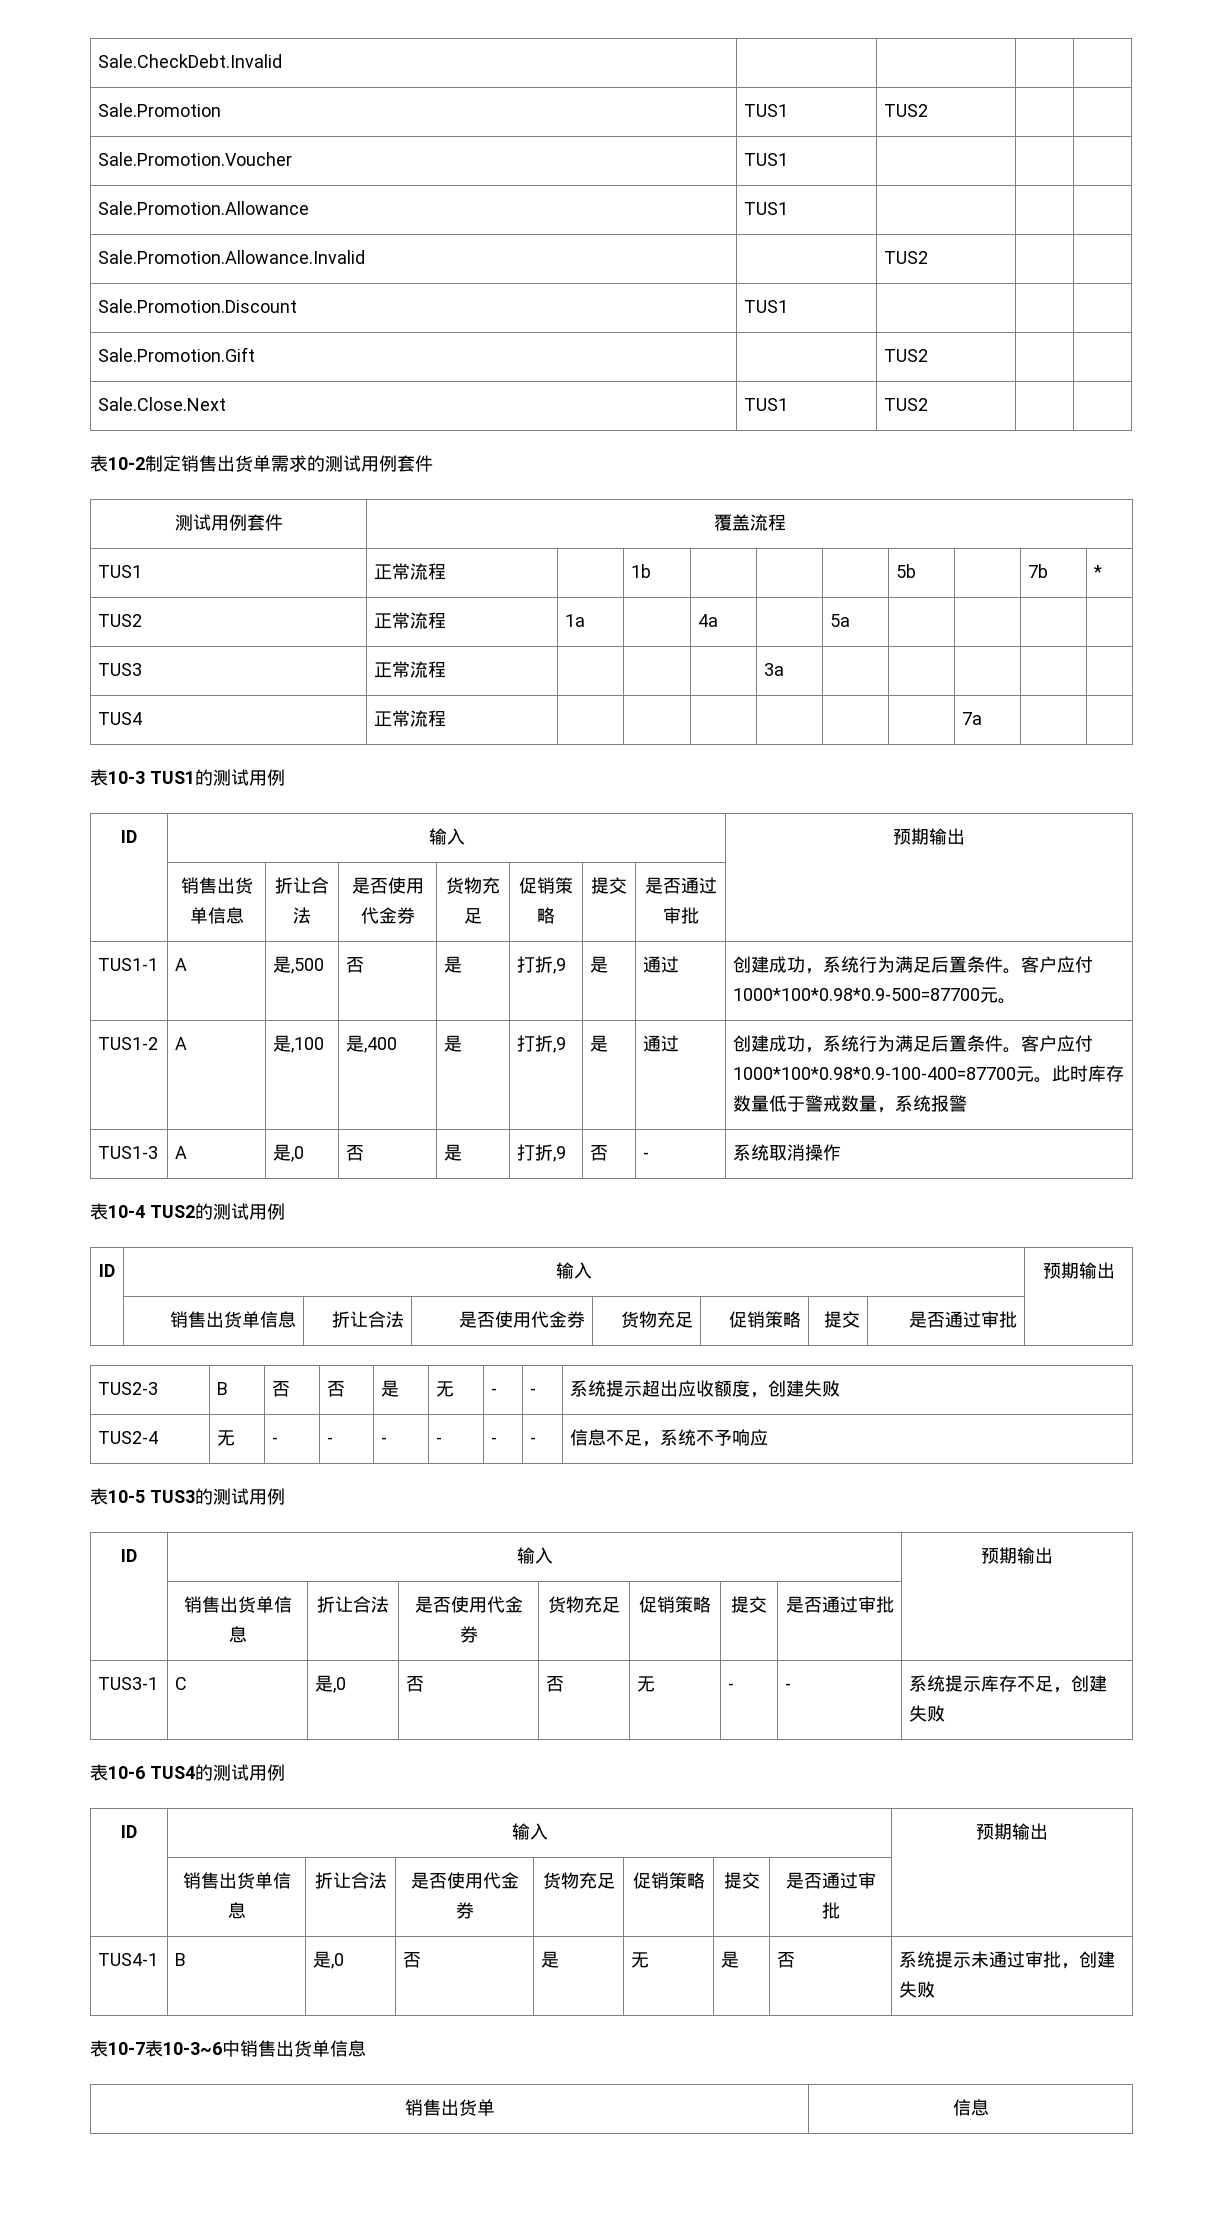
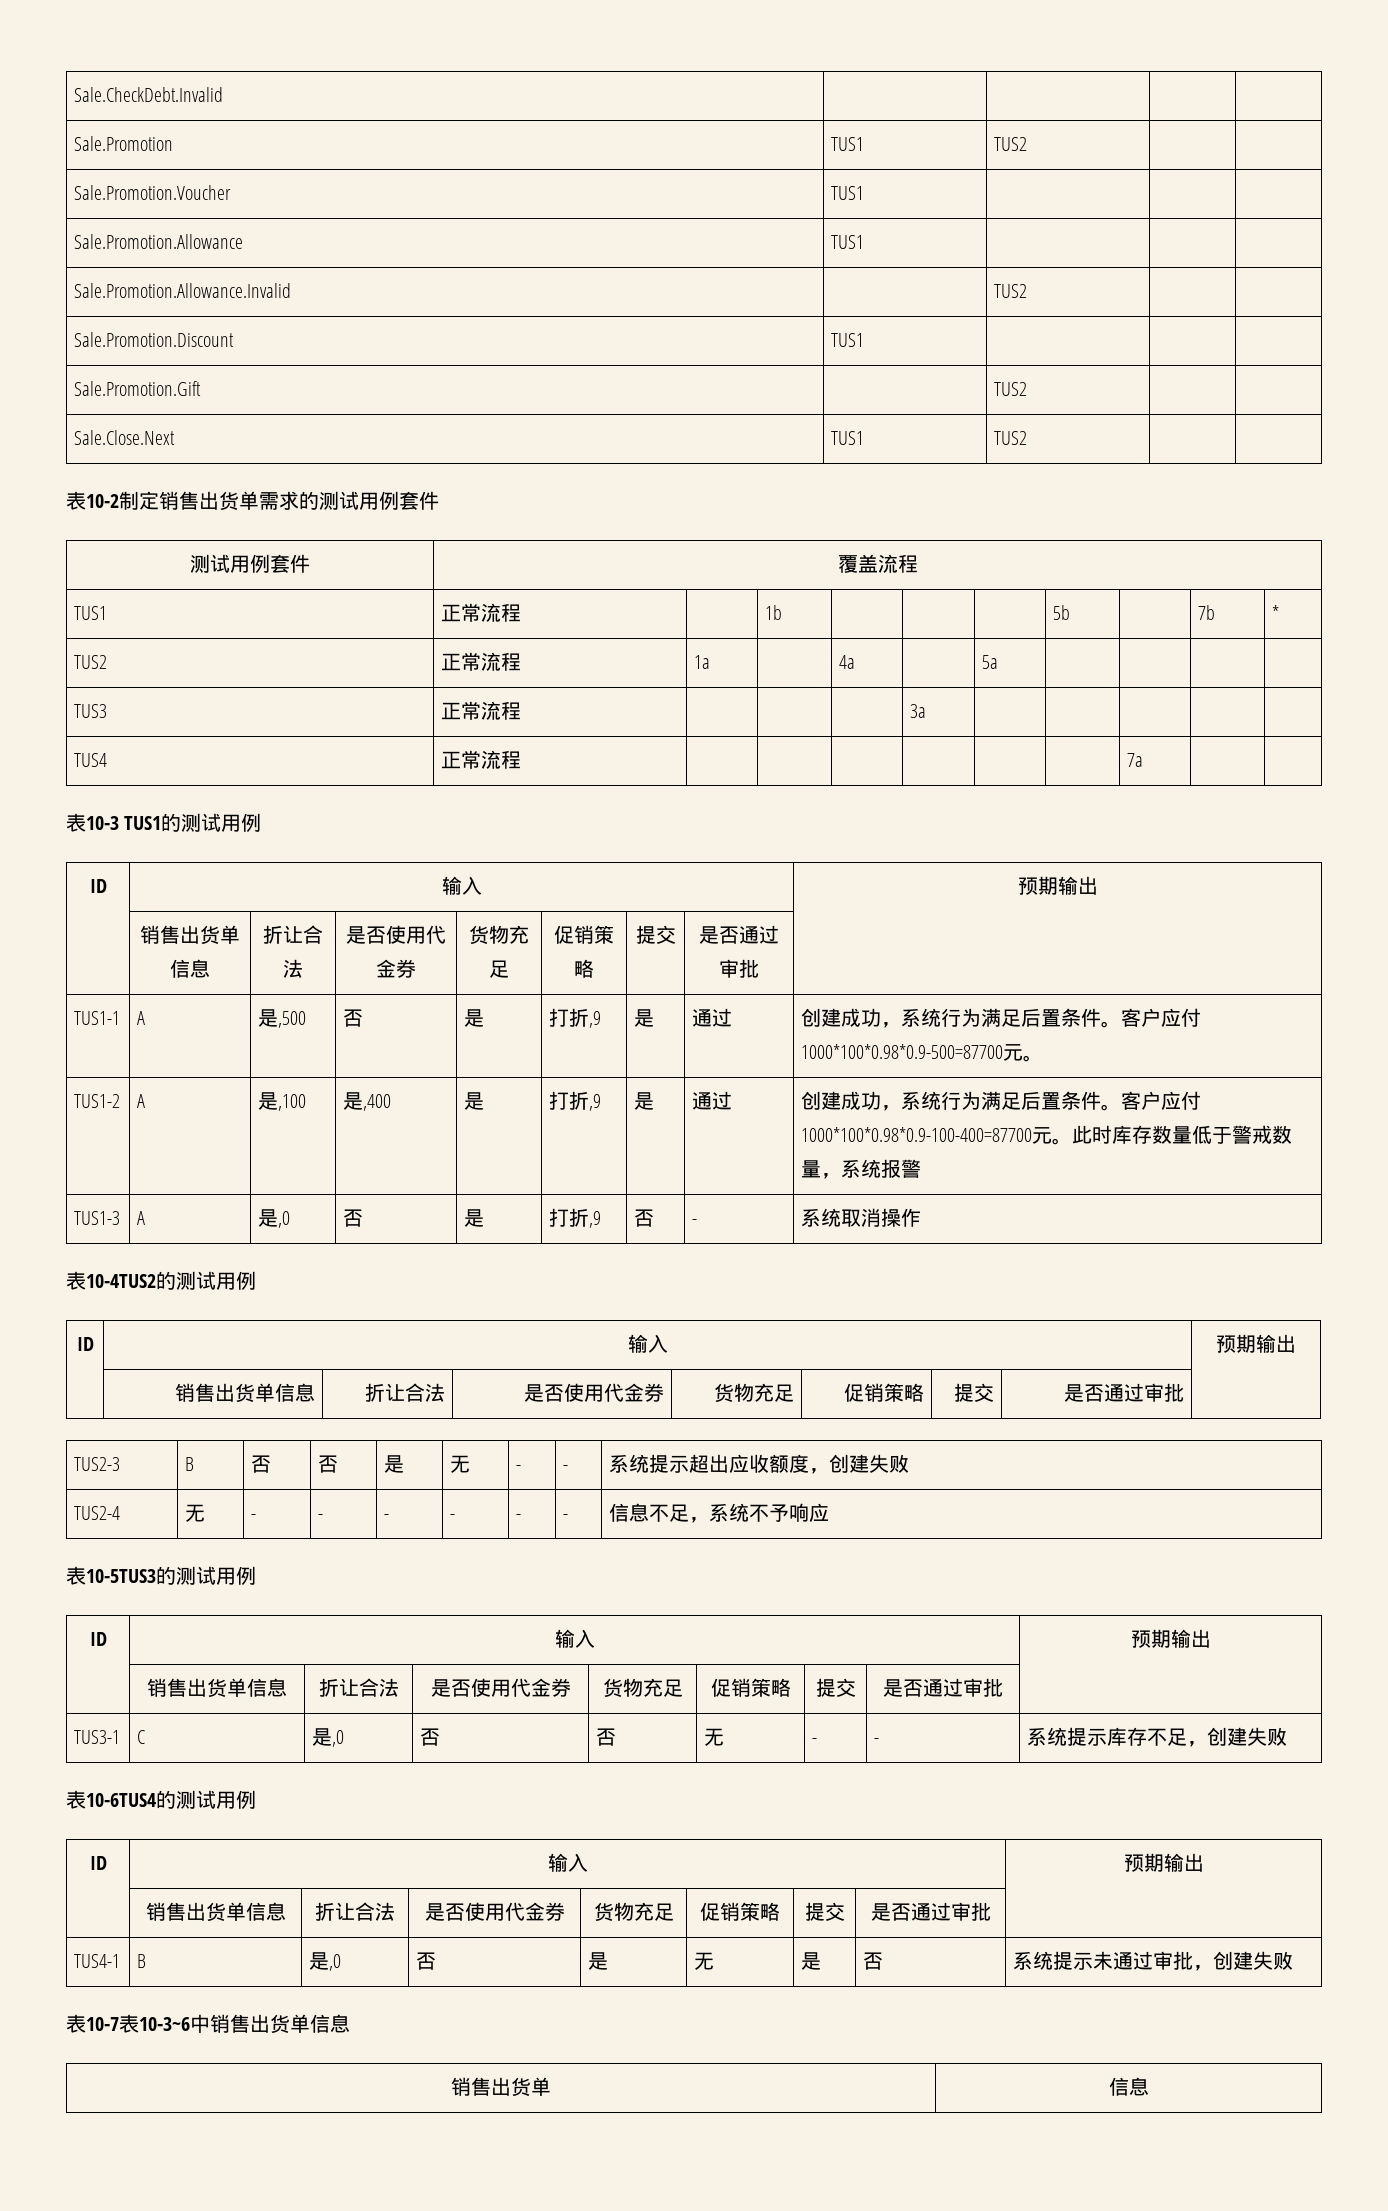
[108,1205,195,1218] 10-4 TUS2 -> [86,1274,156,1288] 10-4TUS2
[108,1490,195,1503] 10-5 TUS3 -> [86,1569,156,1583] 10-5TUS3
[108,1766,195,1779] 10-6 TUS4 -> [86,1793,156,1807] 10-6TUS4

